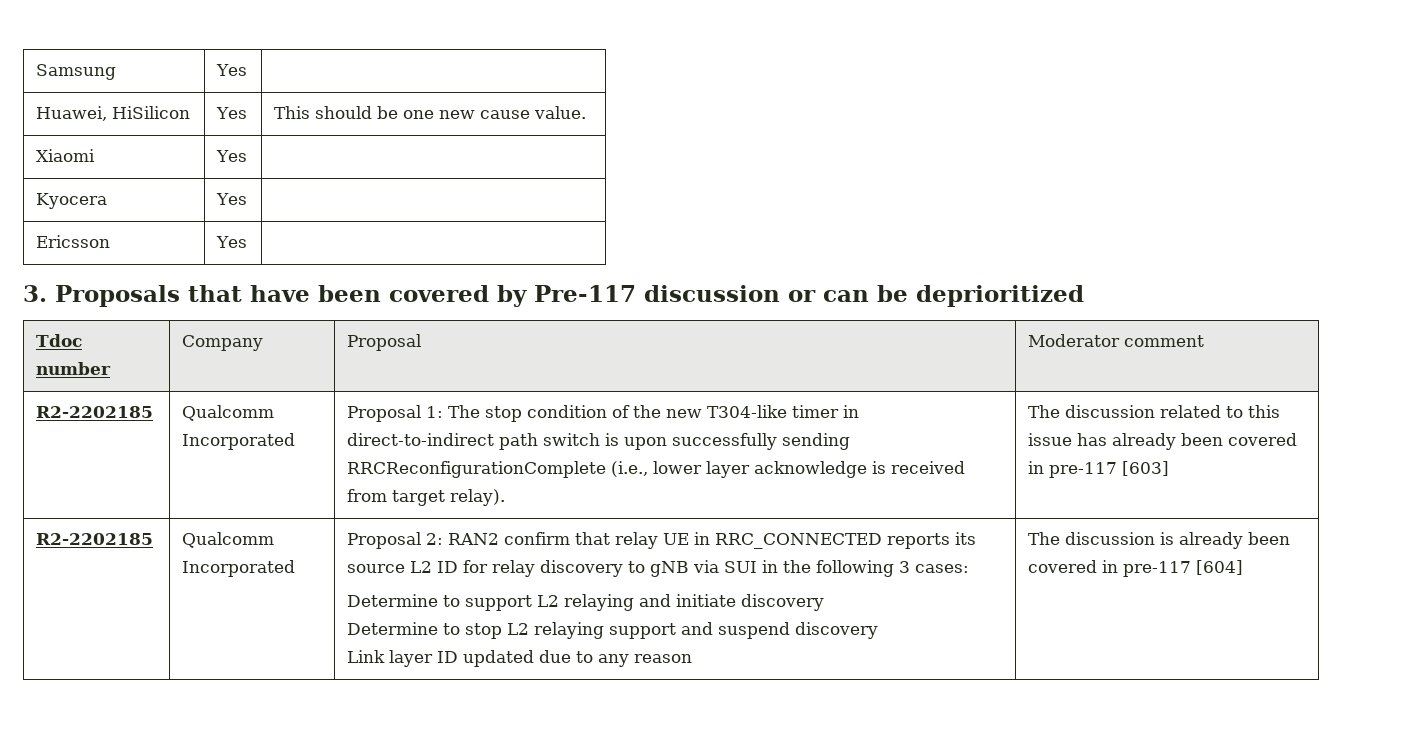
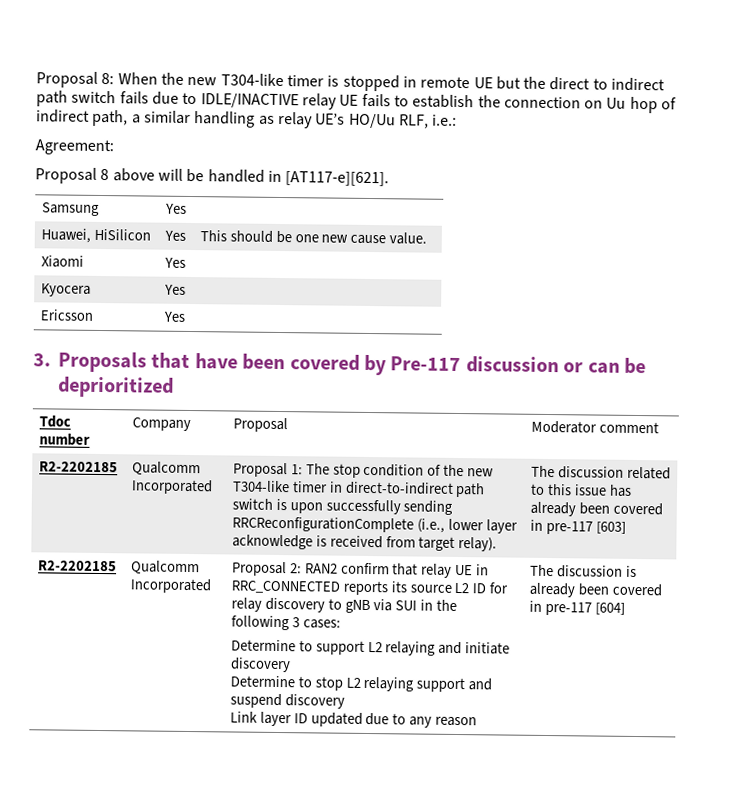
(35, 72) none -> [36,71,666,92] [36,90,678,114] [36,109,458,129] [35,139,114,156] [35,167,390,187] Proposal 8: When the new T304-like timer is stopped in remote UE but the direct to indirect path switch fails due to IDLE/INACTIVE relay UE fails to establish the connection on Uu hop of indirect path, a similar handling as relay UE’s HO/Uu RLF, i.e.: // Agreement: // Proposal 8 above will be handled in [AT117-e][621]. //

